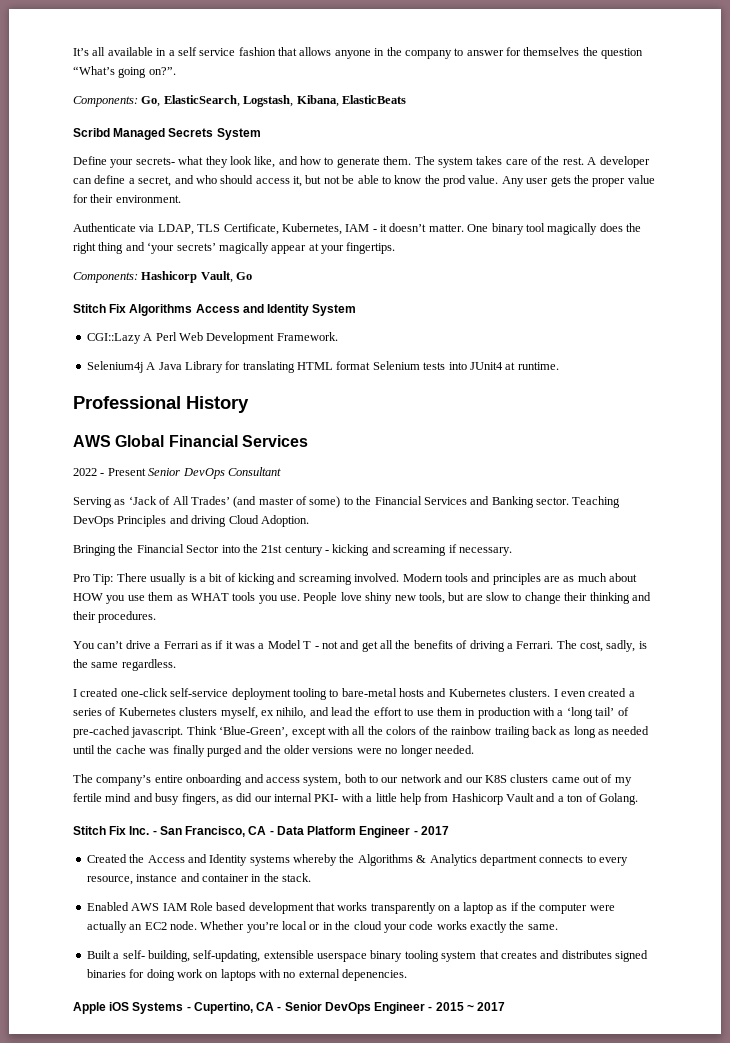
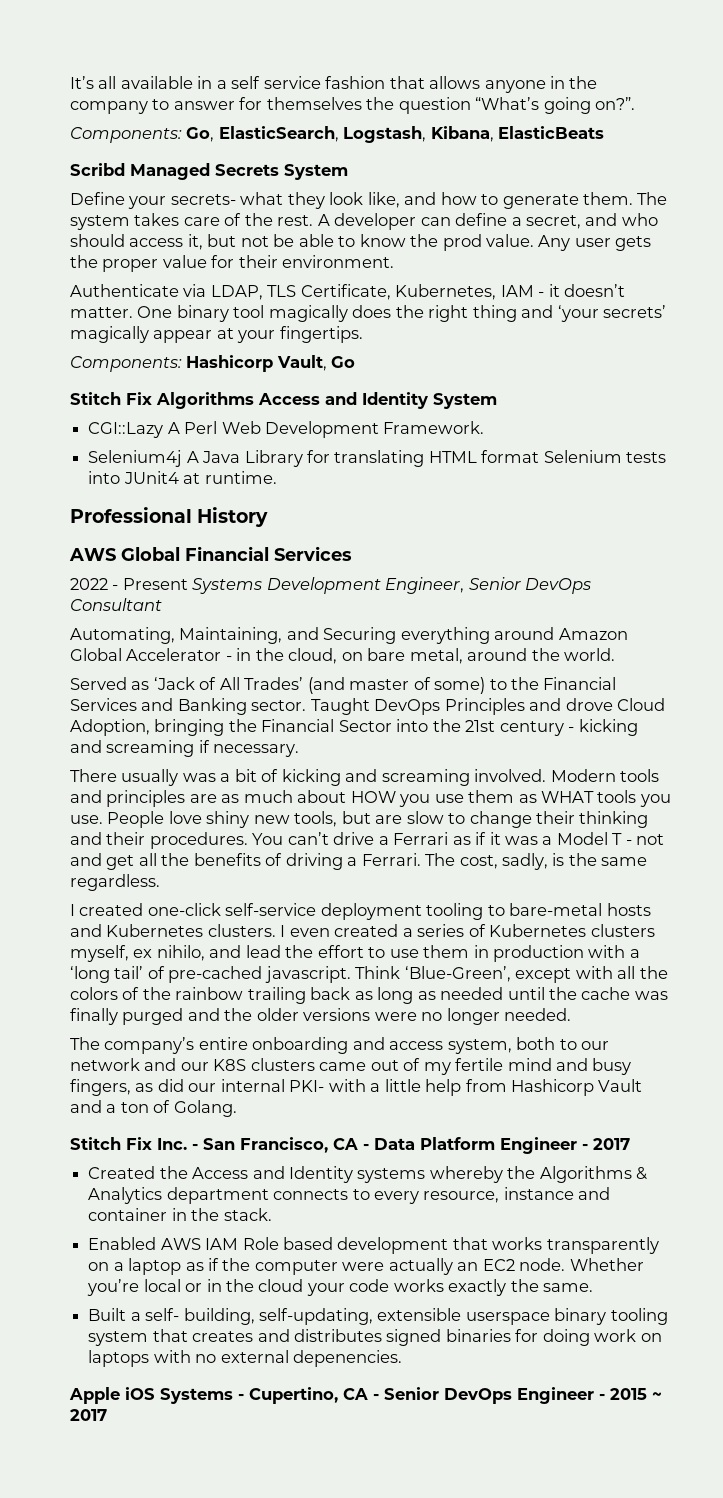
(146, 472) none -> [192,577,465,594] Systems Development Engineer,
[73,497,112,508] Serving -> [70,627,628,644] [70,648,616,664] [70,677,127,690] Automating, Maintaining, and Securing everything around Amazon Global Accelerator - in the cloud, on bare metal, around the world. // Served
[572,496,621,508] Teaching -> [310,698,370,715] Taught
[191,515,309,527] [73,545,116,556] driving Cloud Adoption. // Bringing -> [565,698,666,711] [70,719,225,736] drove Cloud Adoption, bringing
[73,574,114,585] Pro Tip: -> (300, 750) none
[188,574,197,582] is -> [182,773,216,782] was
(157, 617) // -> (248, 840) none

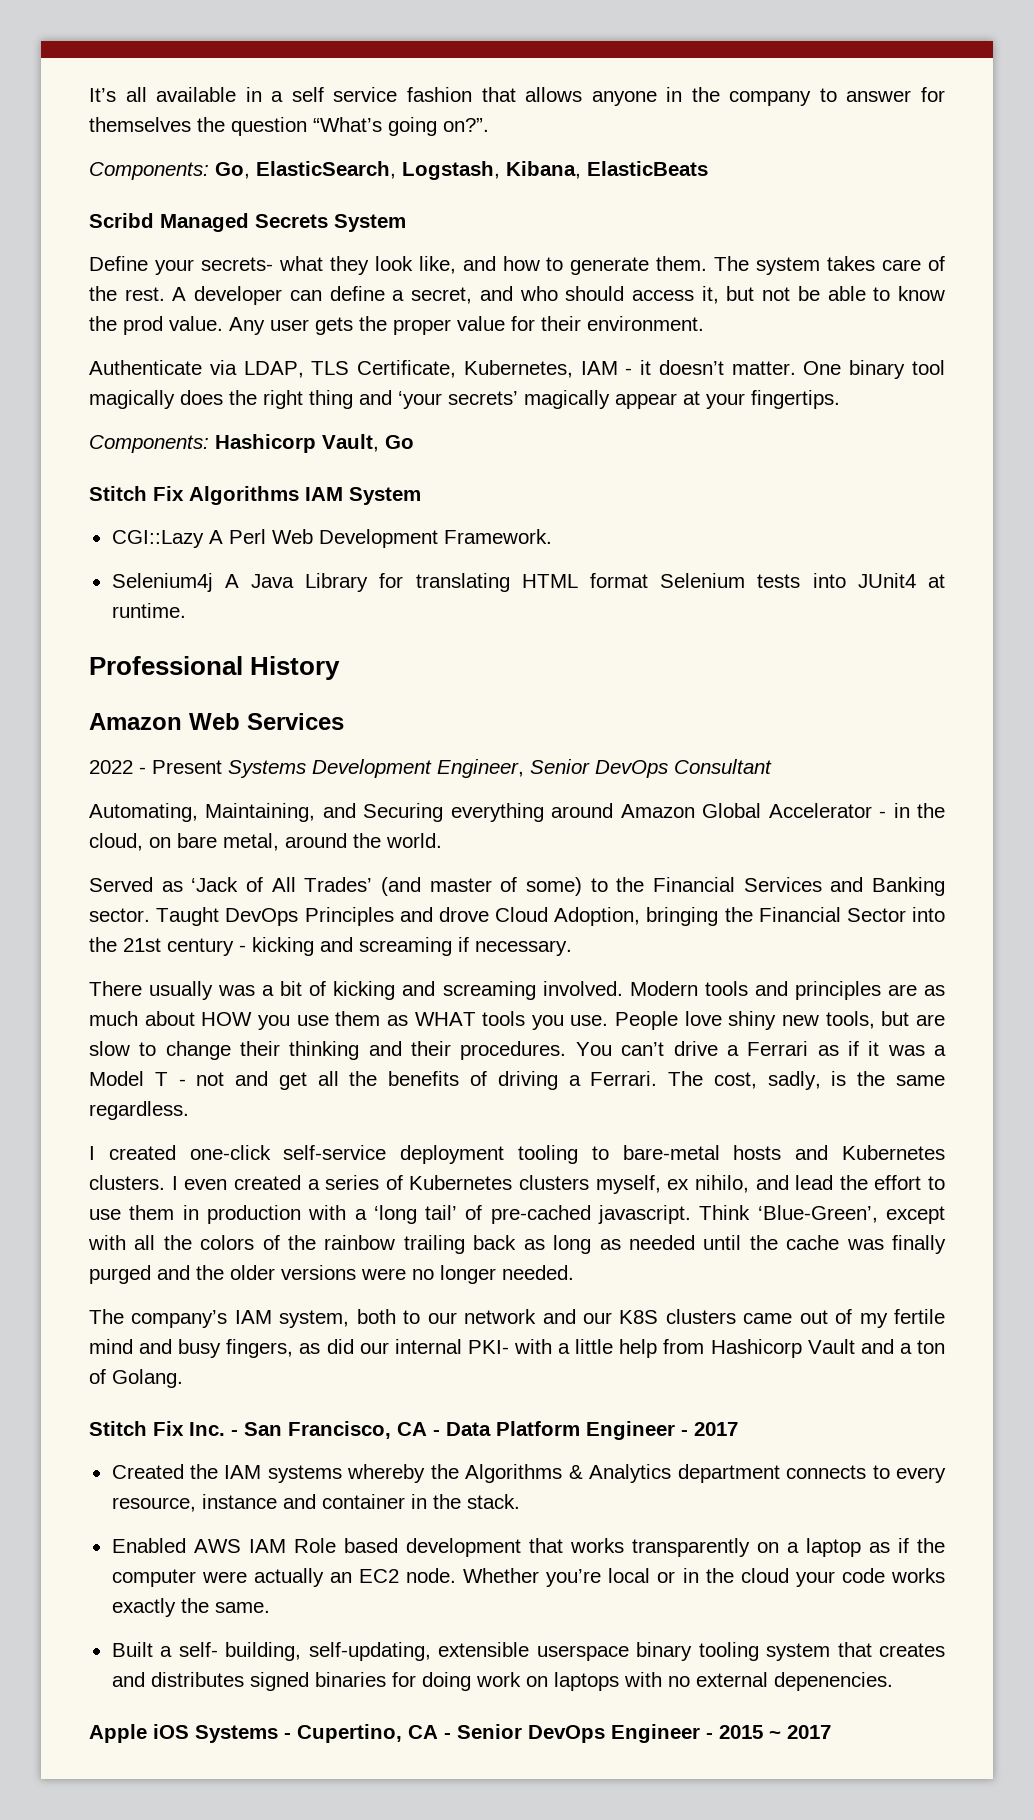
[258,392,428,409] Access and Identity -> [305,487,343,501] IAM
[69,546,269,561] AWS Global Financial -> [89,713,240,730] Amazon Web
[198,1037,444,1054] entire onboarding and access -> [234,1310,272,1324] IAM
[192,1166,353,1183] Access and Identity -> [224,1465,262,1479] IAM

